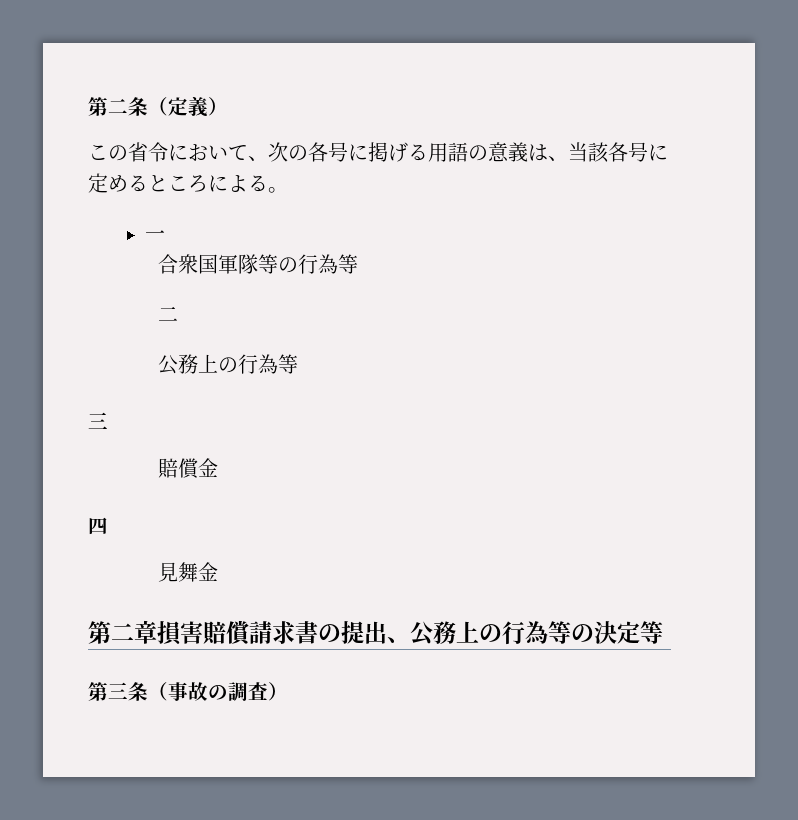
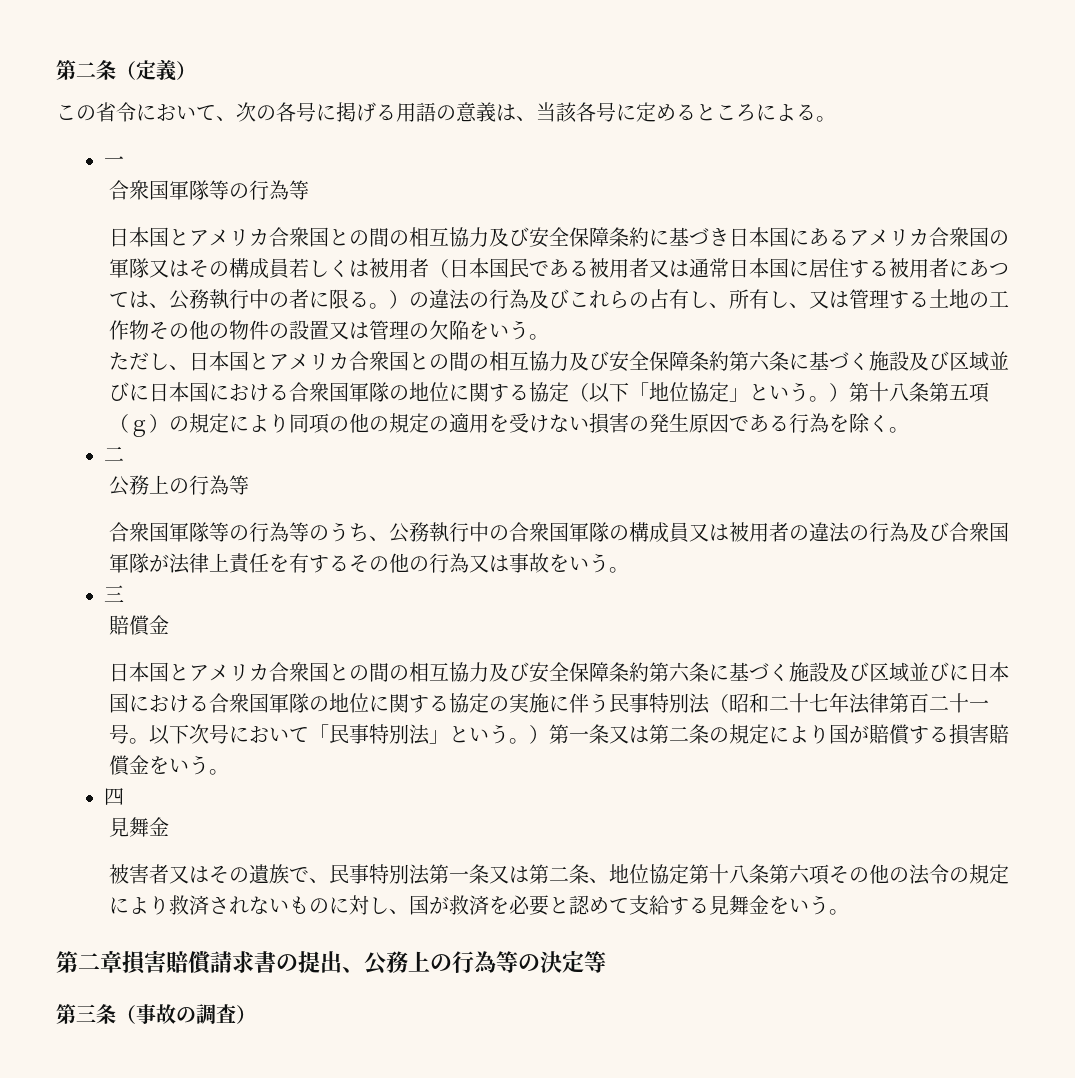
[158,306,179,322] [158,354,299,375] [88,412,108,429] [158,458,219,479] [88,517,108,535] [158,562,219,582] 二 // 公務上の行為等 // 三 // 賠償金 // 四 // 見舞金 -> [108,227,1009,248] [108,258,1009,279] [108,289,1009,310] [108,320,549,340] [108,351,1009,372] [108,382,989,403] [108,413,909,437] [104,446,125,462] [108,475,249,496] [108,522,1009,543] [108,553,629,574] [104,585,125,602] [108,615,169,636] [108,662,1009,683] [108,693,989,714] [108,724,1009,745] [108,755,229,776] [104,788,125,805] [108,817,169,837] [108,864,1009,885] [108,895,849,916] 日本国とアメリカ合衆国との間の相互協力及び安全保障条約に基づき日本国にあるアメリカ合衆国の軍隊又はその構成員若しくは被用者（日本国民である被用者又は通常日本国に居住する被用者にあつては、公務執行中の者に限る。）の違法の行為及びこれらの占有し、所有し、又は管理する土地の工作物その他の物件の設置又は管理の欠陥をいう。 // ただし、日本国とアメリカ合衆国との間の相互協力及び安全保障条約第六条に基づく施設及び区域並びに日本国における合衆国軍隊の地位に関する協定（以下「地位協定」という。）第十八条第五項（ｇ）の規定により同項の他の規定の適用を受けない損害の発生原因である行為を除く。 // 二 // 公務上の行為等 // 合衆国軍隊等の行為等のうち、公務執行中の合衆国軍隊の構成員又は被用者の違法の行為及び合衆国軍隊が法律上責任を有するその他の行為又は事故をいう。 // 三 // 賠償金 // 日本国とアメリカ合衆国との間の相互協力及び安全保障条約第六条に基づく施設及び区域並びに日本国における合衆国軍隊の地位に関する協定の実施に伴う民事特別法（昭和二十七年法律第百二十一号。以下次号において「民事特別法」という。）第一条又は第二条の規定により国が賠償する損害賠償金をいう。 // 四 // 見舞金 // 被害者又はその遺族で、民事特別法第一条又は第二条、地位協定第十八条第六項その他の法令の規定により救済されないものに対し、国が救済を必要と認めて支給する見舞金をいう。

